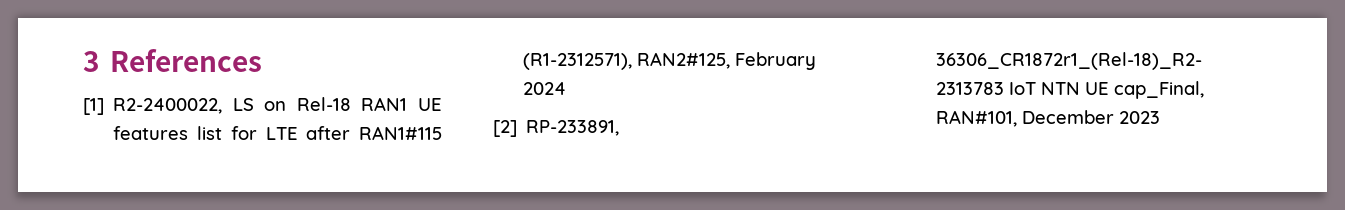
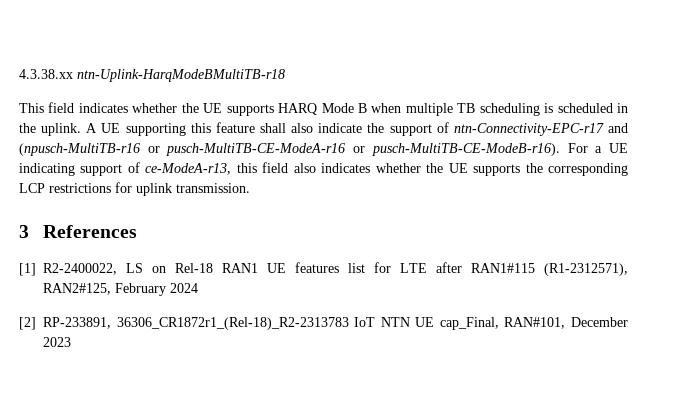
(83, 61) none -> [19,69,285,82] [19,102,628,116] [19,122,629,136] [19,143,628,156] [19,162,628,176] [19,182,250,196] 4.3.38.xx ntn-Uplink-HarqModeBMultiTB-r18 // This field indicates whether the UE supports HARQ Mode B when multiple TB scheduling is scheduled in the uplink. A UE supporting this feature shall also indicate the support of ntn-Connectivity-EPC-r17 and (npusch-MultiTB-r16 or pusch-MultiTB-CE-ModeA-r16 or pusch-MultiTB-CE-ModeB-r16). For a UE indicating support of ce-ModeA-r13, this field also indicates whether the UE supports the corresponding LCP restrictions for uplink transmission. //

